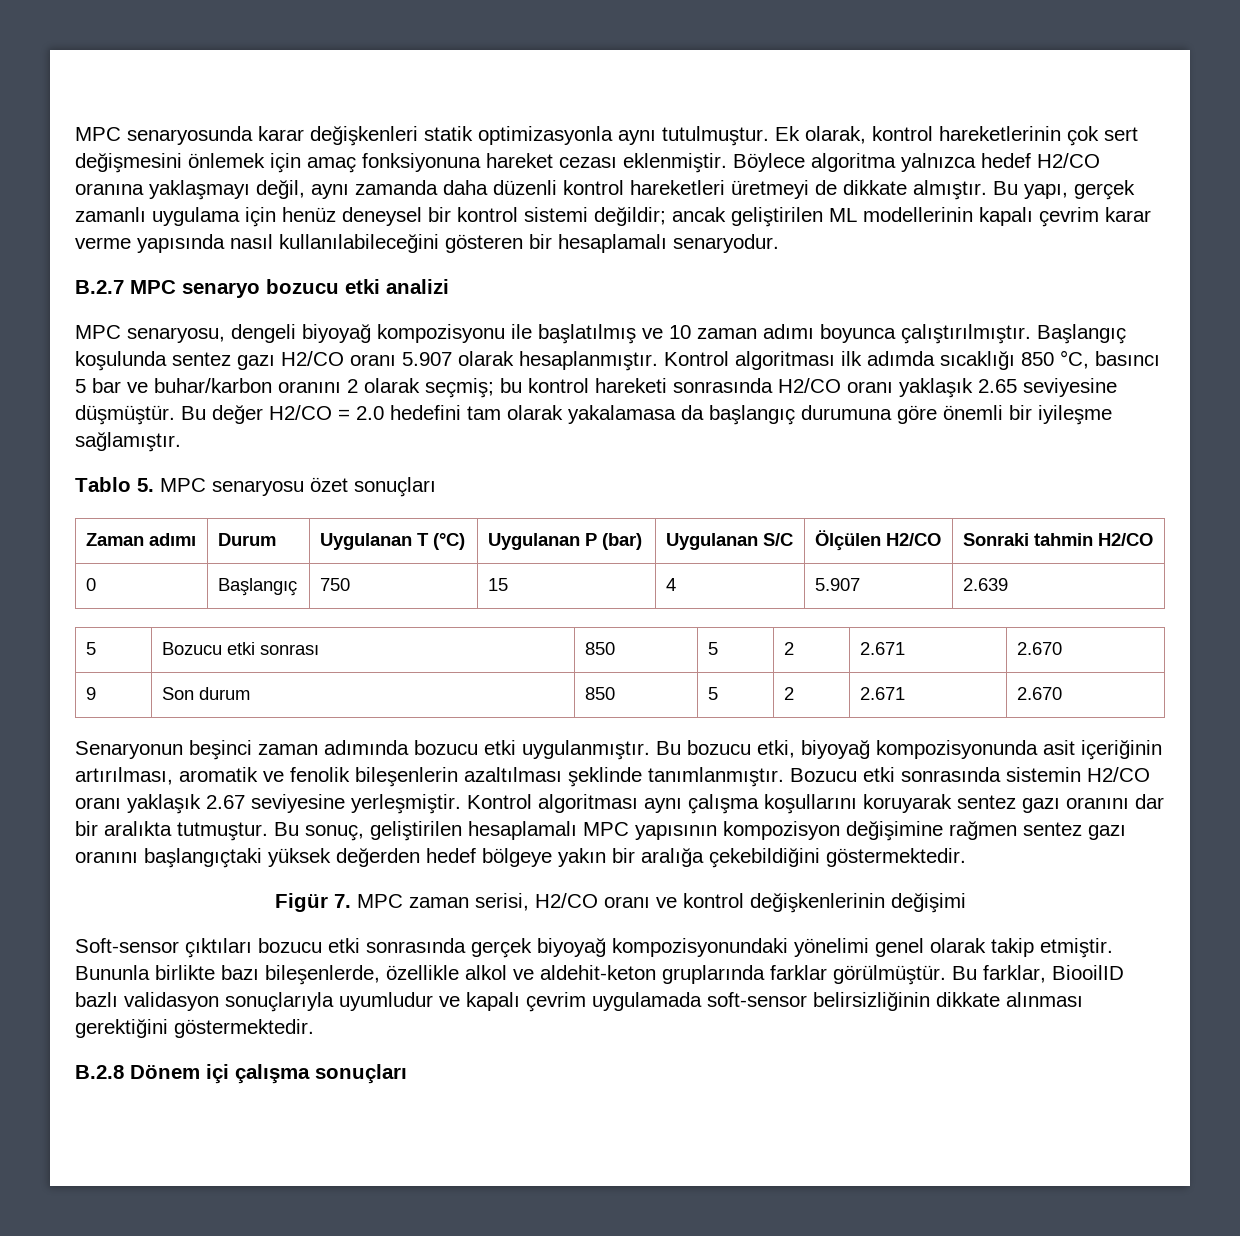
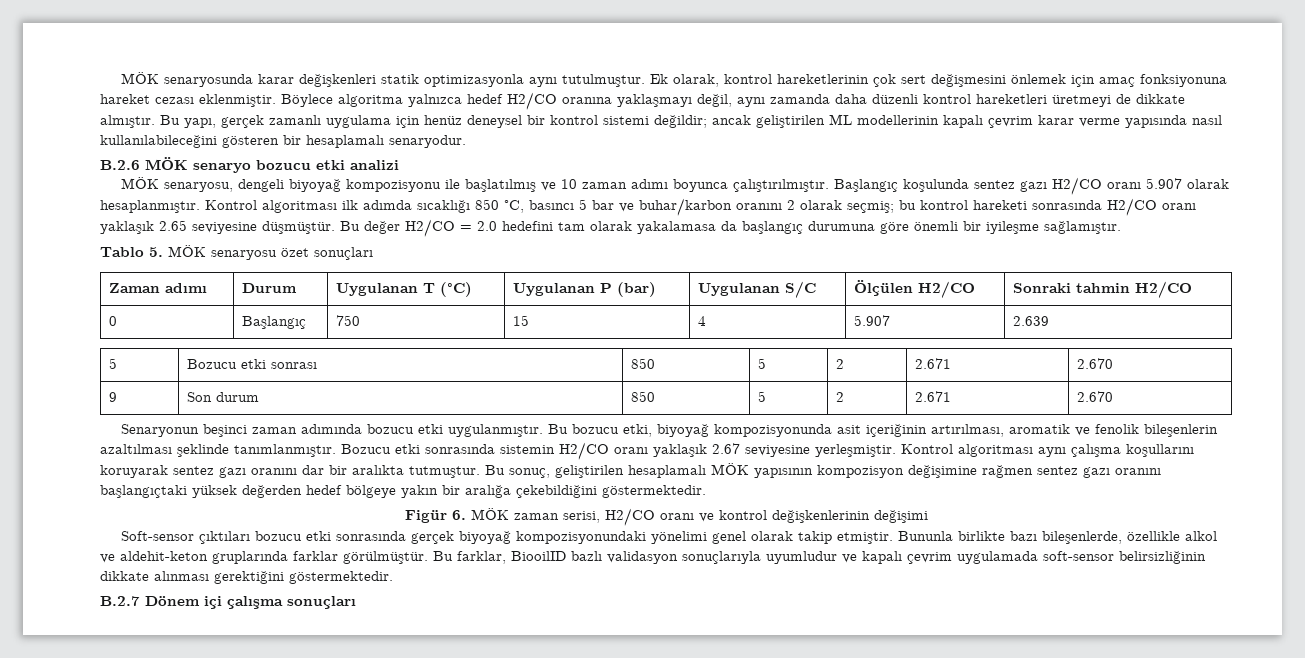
[75,127,121,141] MPC -> [120,72,159,84] MÖK
[75,280,176,294] B.2.7 MPC -> [100,157,188,170] B.2.6 MÖK
[75,325,121,339] MPC -> [120,177,159,189] MÖK
[160,478,206,492] MPC -> [168,245,206,257] MÖK
[583,822,629,836] MPC -> [711,463,749,475] MÖK
[333,894,403,908] 7. MPC -> [451,508,509,520] 6. MÖK
[75,1065,124,1079] B.2.8 -> [100,596,140,606] B.2.7

